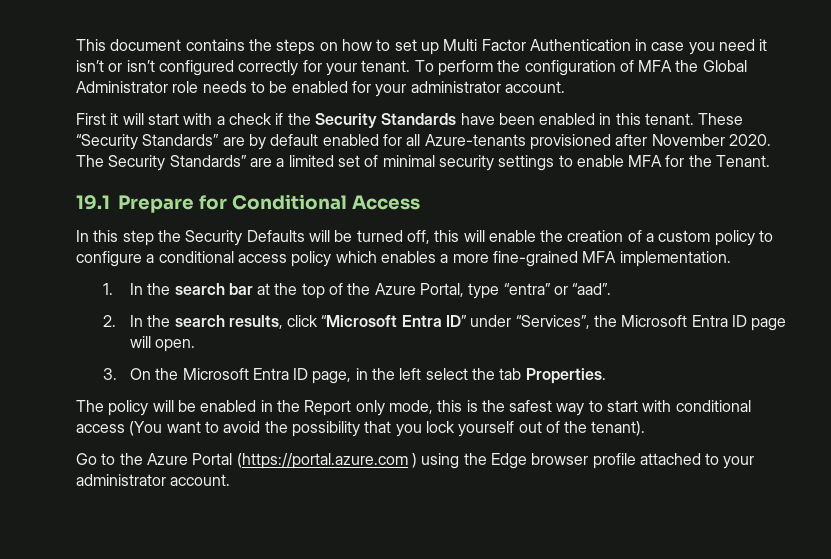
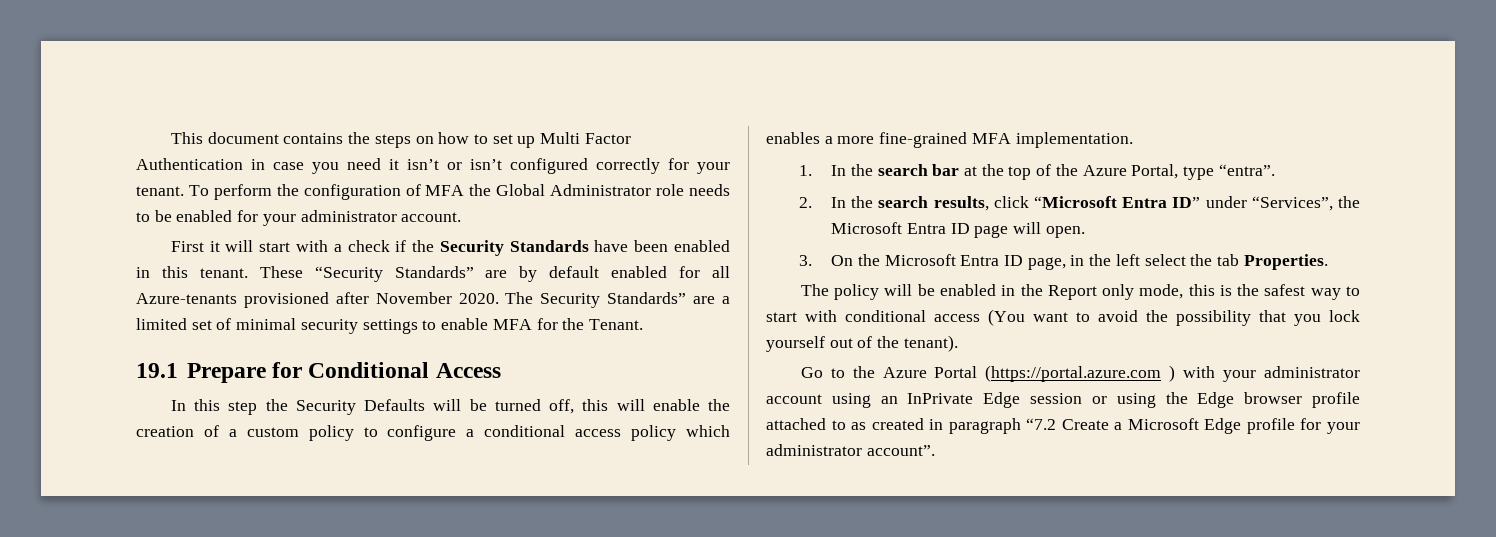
[503,283,612,295] “entra” or “aad”. -> [1218,164,1275,176] “entra”.
(417, 460) none -> [1183,366,1360,382] [766,392,1107,408] with your administrator account using an InPrivate Edge session or
[723,456,755,469] [76,474,231,486] your administrator account. -> [851,418,1360,434] [766,444,935,456] as created in paragraph “7.2 Create a Microsoft Edge profile for your administrator account”.

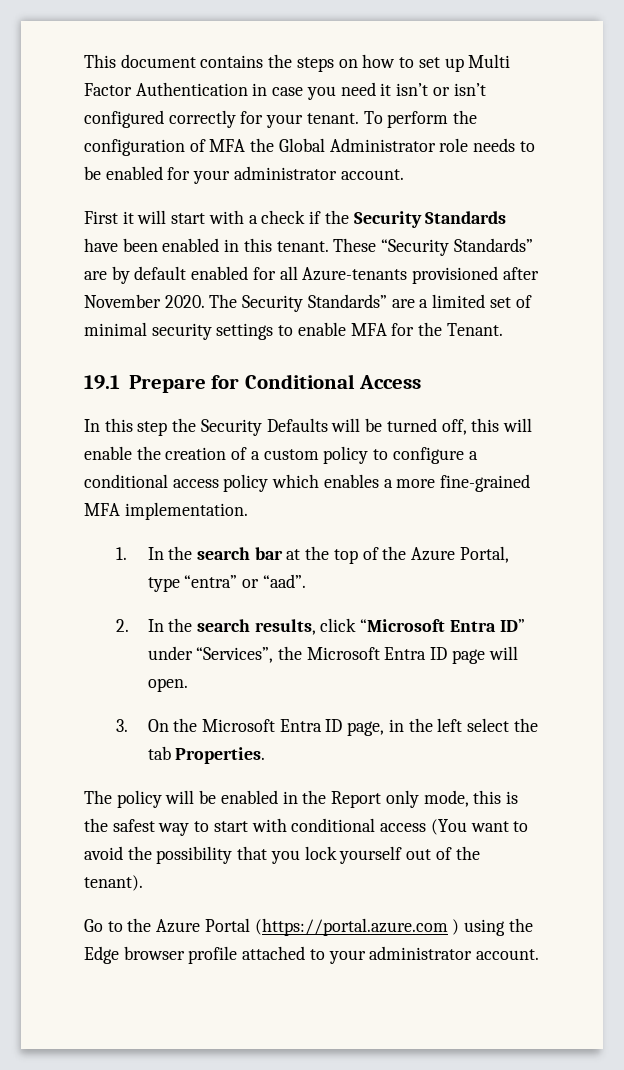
[1218,164,1275,176] “entra”. -> [184,574,306,588] “entra” or “aad”.
[1183,366,1360,382] [766,392,1107,408] with your administrator account using an InPrivate Edge session or -> (460, 927) none
[851,418,1360,434] [766,444,935,456] as created in paragraph “7.2 Create a Microsoft Edge profile for your administrator account”. -> [328,946,540,964] your administrator account.

